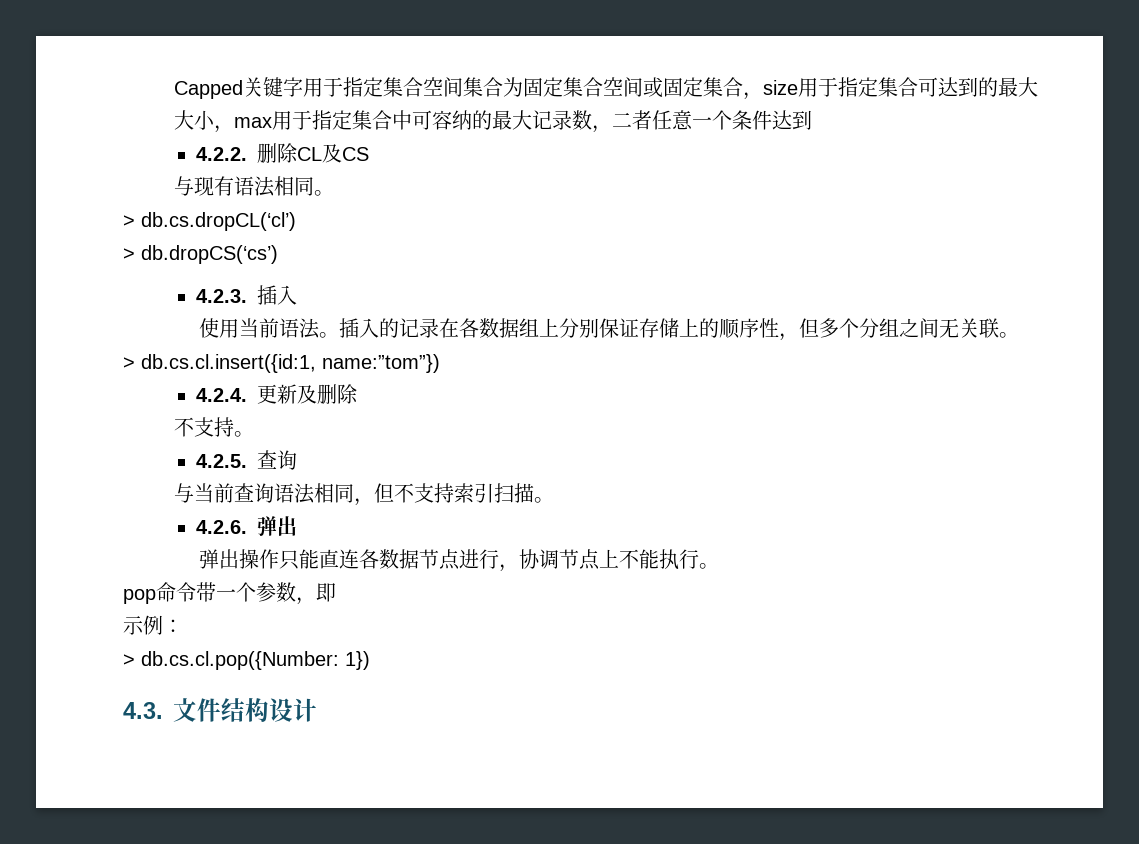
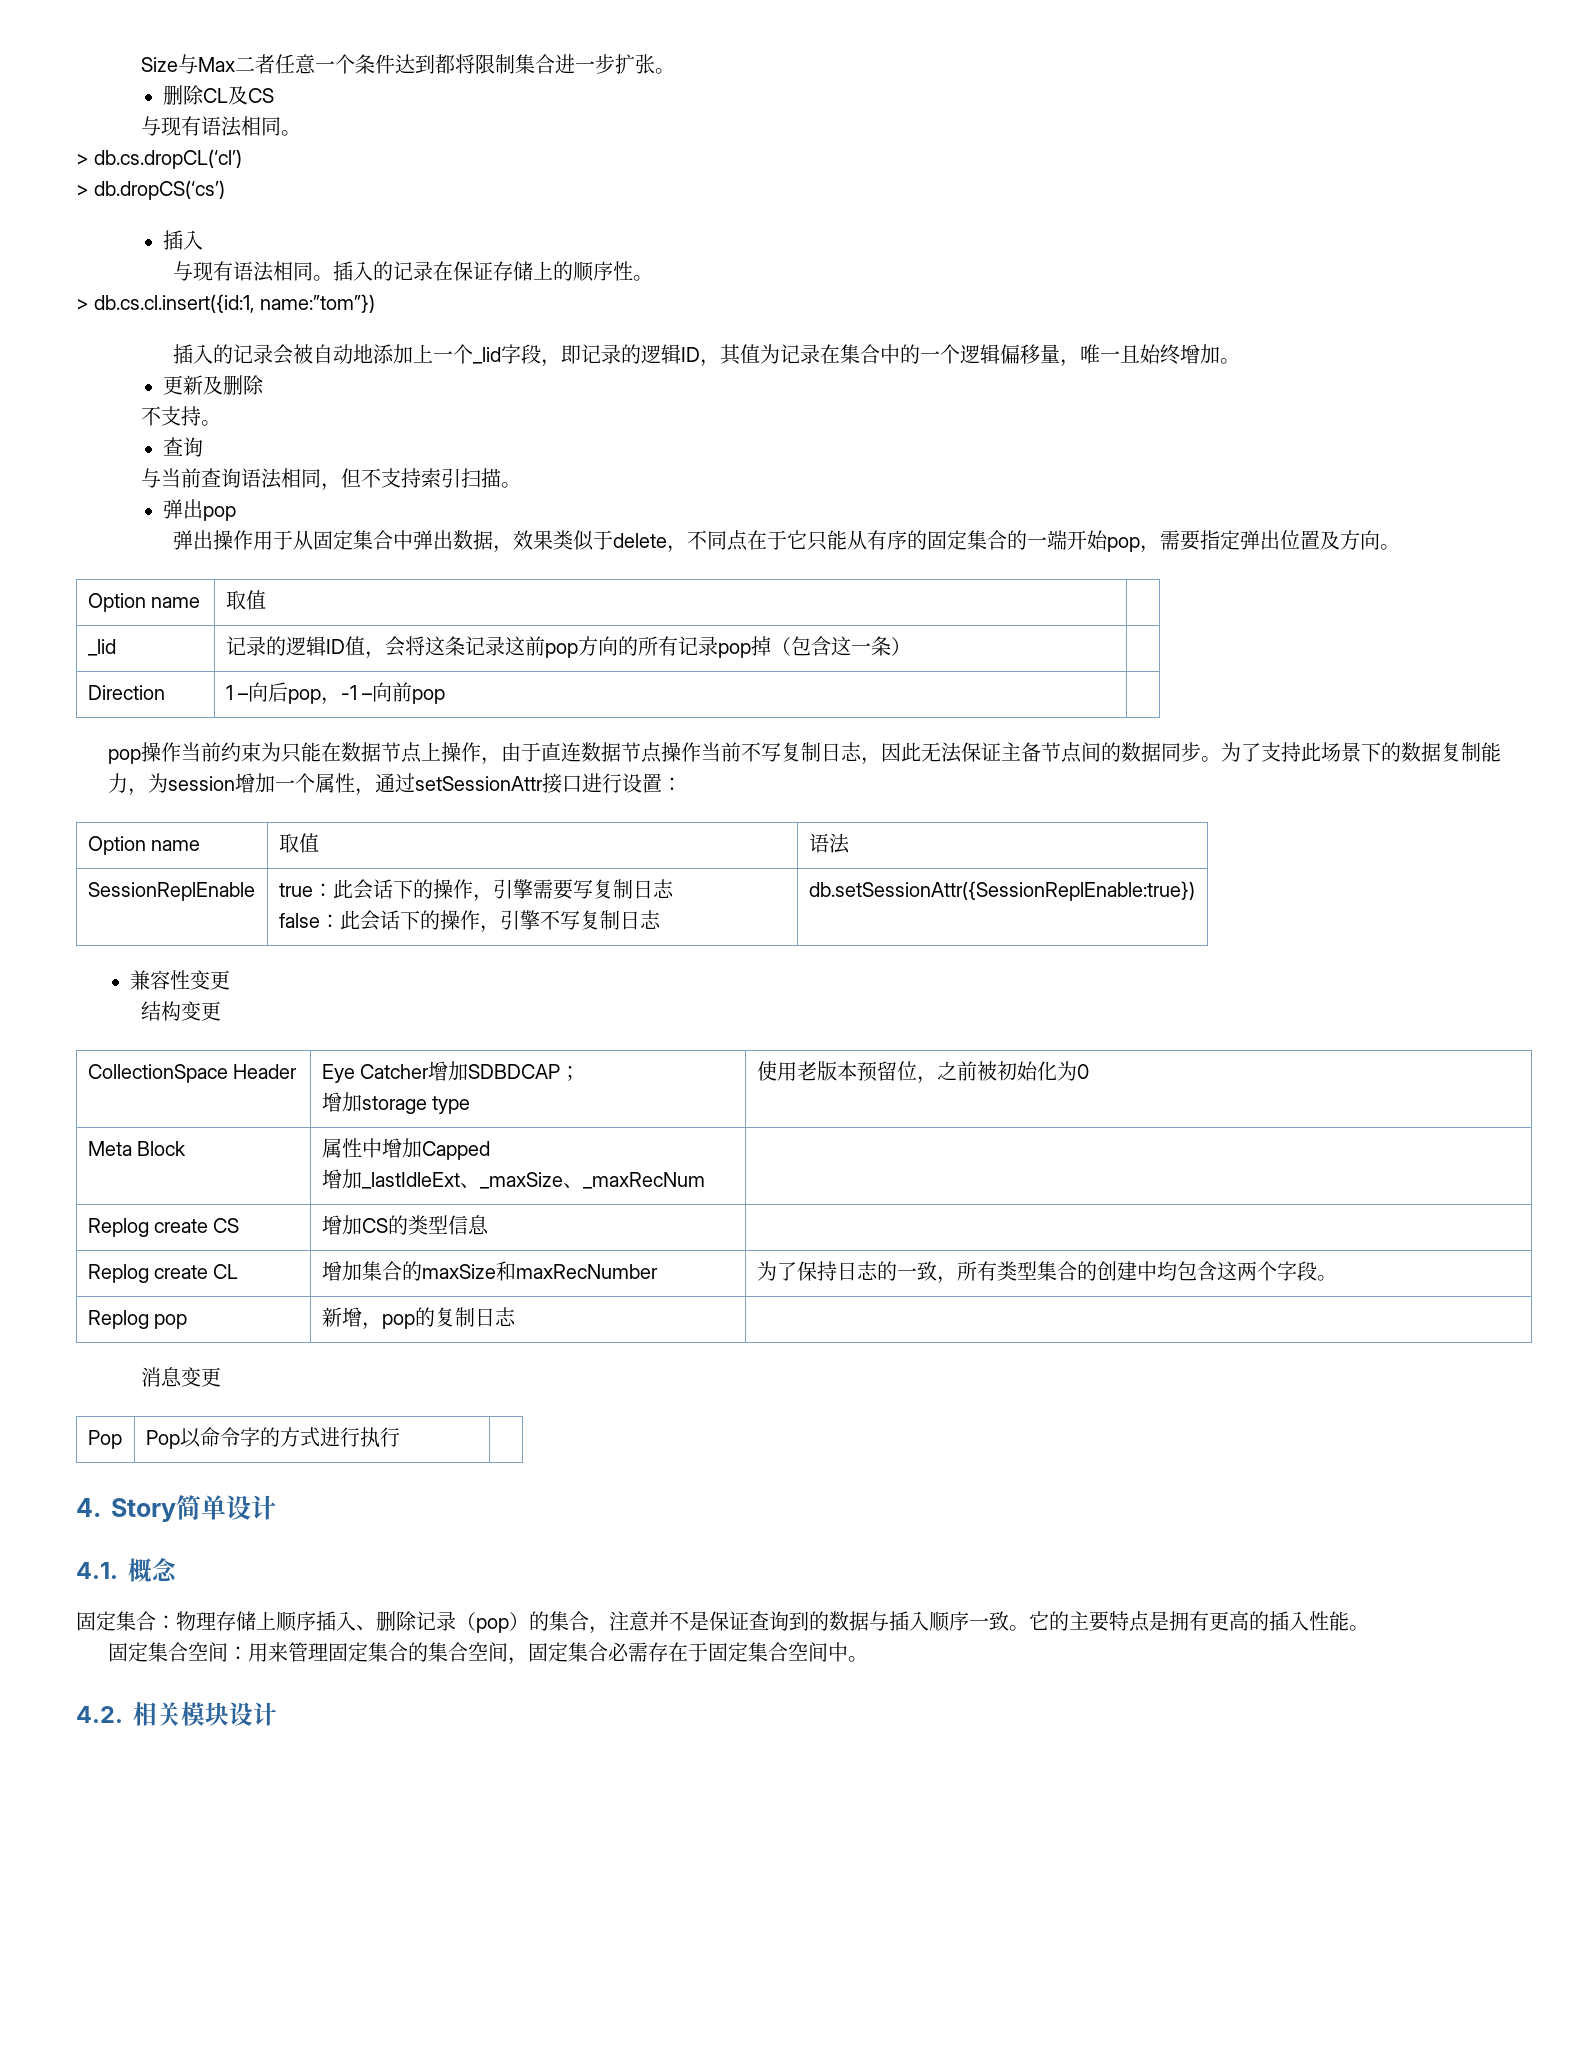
[173,77,1038,100] [173,110,612,133] Capped关键字用于指定集合空间集合为固定集合空间或固定集合，size用于指定集合可达到的最大大小，max用于指定集合中可容纳的最大记录数， -> [140,54,235,74] Size与Max
[195,147,247,161] // 4.2.2. -> [434,54,675,74] 都将限制集合进一步扩张。 //
[195,289,247,303] 4.2.3. -> (226, 190) none
[198,318,599,339] 使用当前语法。插入的记录在各数据组上分别 -> [172,261,453,282] 与现有语法相同。插入的记录在
[778,318,1019,341] [123,354,440,373] [195,388,247,402] ，但多个分组之间无关联。 // > db.cs.cl.insert({id:1, name:”tom”}) // 4.2.4. -> [632,275,653,281] [76,294,375,313] [172,344,1240,367] 。 // > db.cs.cl.insert({id:1, name:”tom”}) // 插入的记录会被自动地添加上一个_lid字段，即记录的逻辑ID，其值为记录在集合中的一个逻辑偏移量，唯一且始终增加。 //
[195,454,247,468] 4.2.5. -> (221, 423) none
[195,516,297,536] 4.2.6.弹出 -> [162,499,236,521] 弹出pop
[278,549,719,572] [123,582,336,605] [123,615,183,635] [123,651,370,670] [123,698,269,722] 只能直连各数据节点进行，协调节点上不能执行。 // pop命令带一个参数，即 // 示例： // > db.cs.cl.pop({Number: 1}) // 4.3.文件结构 -> [252,530,1400,553] [87,593,200,612] [225,590,266,610] [87,639,116,656] [225,636,911,659] [87,685,165,700] [225,682,446,705] [108,742,1502,765] [108,773,683,796] [87,836,200,855] [278,833,319,853] [808,833,850,854] [87,882,255,901] [278,879,674,902] [278,910,661,933] [808,881,1195,901] [130,970,231,990] [140,1001,221,1021] [87,1064,297,1083] [321,1061,580,1083] [321,1092,470,1114] [756,1061,1089,1084] [87,1141,186,1156] [321,1138,490,1160] [321,1169,705,1189] [87,1218,240,1237] [321,1215,489,1235] [87,1264,239,1283] [321,1261,658,1281] [756,1261,1337,1284] [87,1310,187,1329] [321,1307,516,1330] [140,1367,221,1387] [87,1430,122,1449] [145,1427,400,1449] [76,1495,276,1522] [76,1558,177,1582] [76,1611,1369,1634] [108,1642,869,1665] [76,1702,229,1726] 用于从固定集合中弹出数据，效果类似于delete，不同点在于它只能从有序的固定集合的一端开始pop，需要指定弹出位置及方向。 // Option name | 取值 | // _lid | 记录的逻辑ID值，会将这条记录这前pop方向的所有记录pop掉（包含这一条） | // Direction | 1 –向后pop，-1 –向前pop | // pop操作当前约束为只能在数据节点上操作，由于直连数据节点操作当前不写复制日志，因此无法保证主备节点间的数据同步。为了支持此场景下的数据复制能力，为session增加一个属性，通过setSessionAttr接口进行设置： // Option name | 取值 | 语法 // SessionReplEnable | true：此会话下的操作，引擎需要写复制日志 // false：此会话下的操作，引擎不写复制日志 | db.setSessionAttr({SessionReplEnable:true}) // 兼容性变更 // 结构变更 // CollectionSpace Header | Eye Catcher增加SDBDCAP； // 增加storage type | 使用老版本预留位，之前被初始化为0 // Meta Block | 属性中增加Capped // 增加_lastIdleExt、_maxSize、_maxRecNum | // Replog create CS | 增加CS的类型信息 | // Replog create CL | 增加集合的maxSize和maxRecNumber | 为了保持日志的一致，所有类型集合的创建中均包含这两个字段。 // Replog pop | 新增，pop的复制日志 | // 消息变更 // Pop | Pop以命令字的方式进行执行 | // 4. Story简单设计 // 4.1.概念 // 固定集合：物理存储上顺序插入、删除记录（pop）的集合，注意并不是保证查询到的数据与插入顺序一致。它的主要特点是拥有更高的插入性能。 // 固定集合空间：用来管理固定集合的集合空间，固定集合必需存在于固定集合空间中。 // 4.2.相关模块

